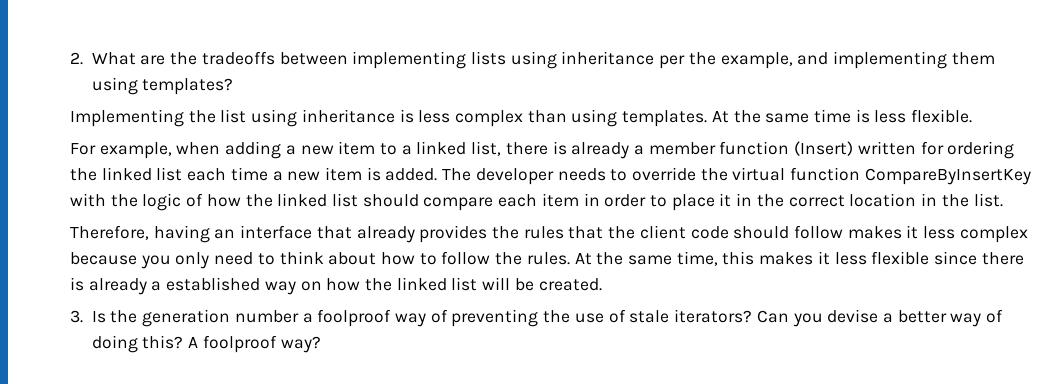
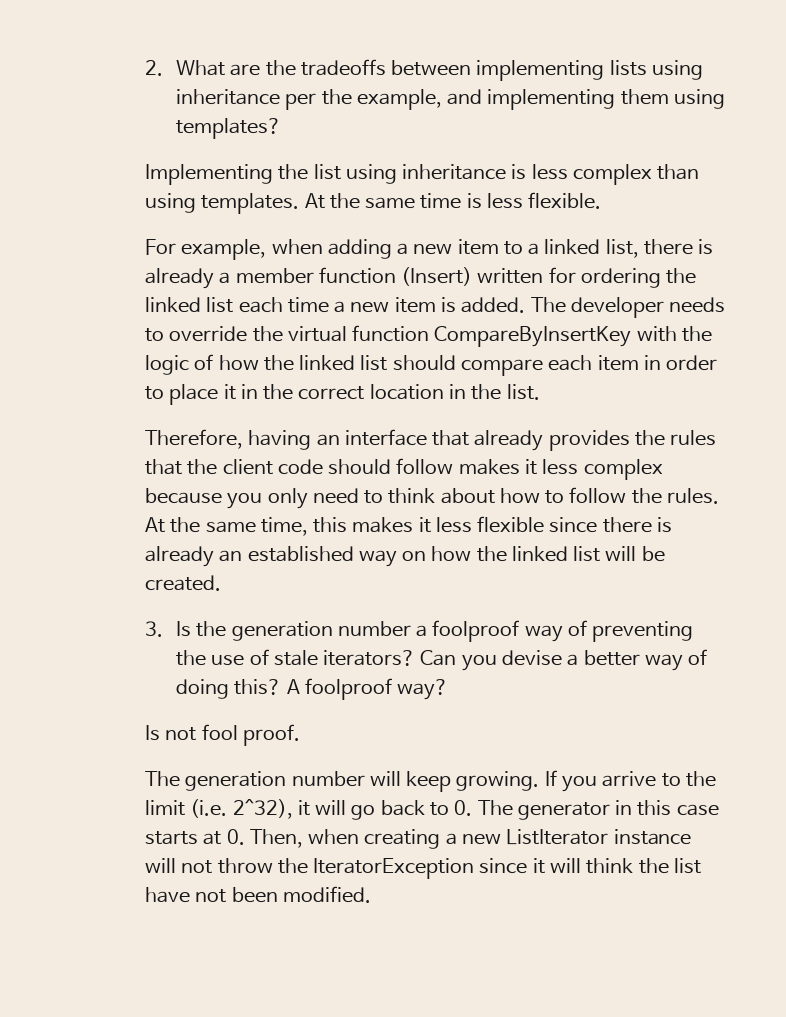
[151,281,162,291] a -> [219,550,243,562] an
(321, 344) none -> [145,724,300,746] [145,770,716,792] [145,799,719,820] [145,829,692,849] [145,858,701,879] [145,886,371,903] // Is not fool proof. // The generation number will keep growing. If you arrive to the limit (i.e. 2^32), it will go back to 0. The generator in this case starts at 0. Then, when creating a new ListIterator instance will not throw the IteratorException since it will think the list have not been modified.

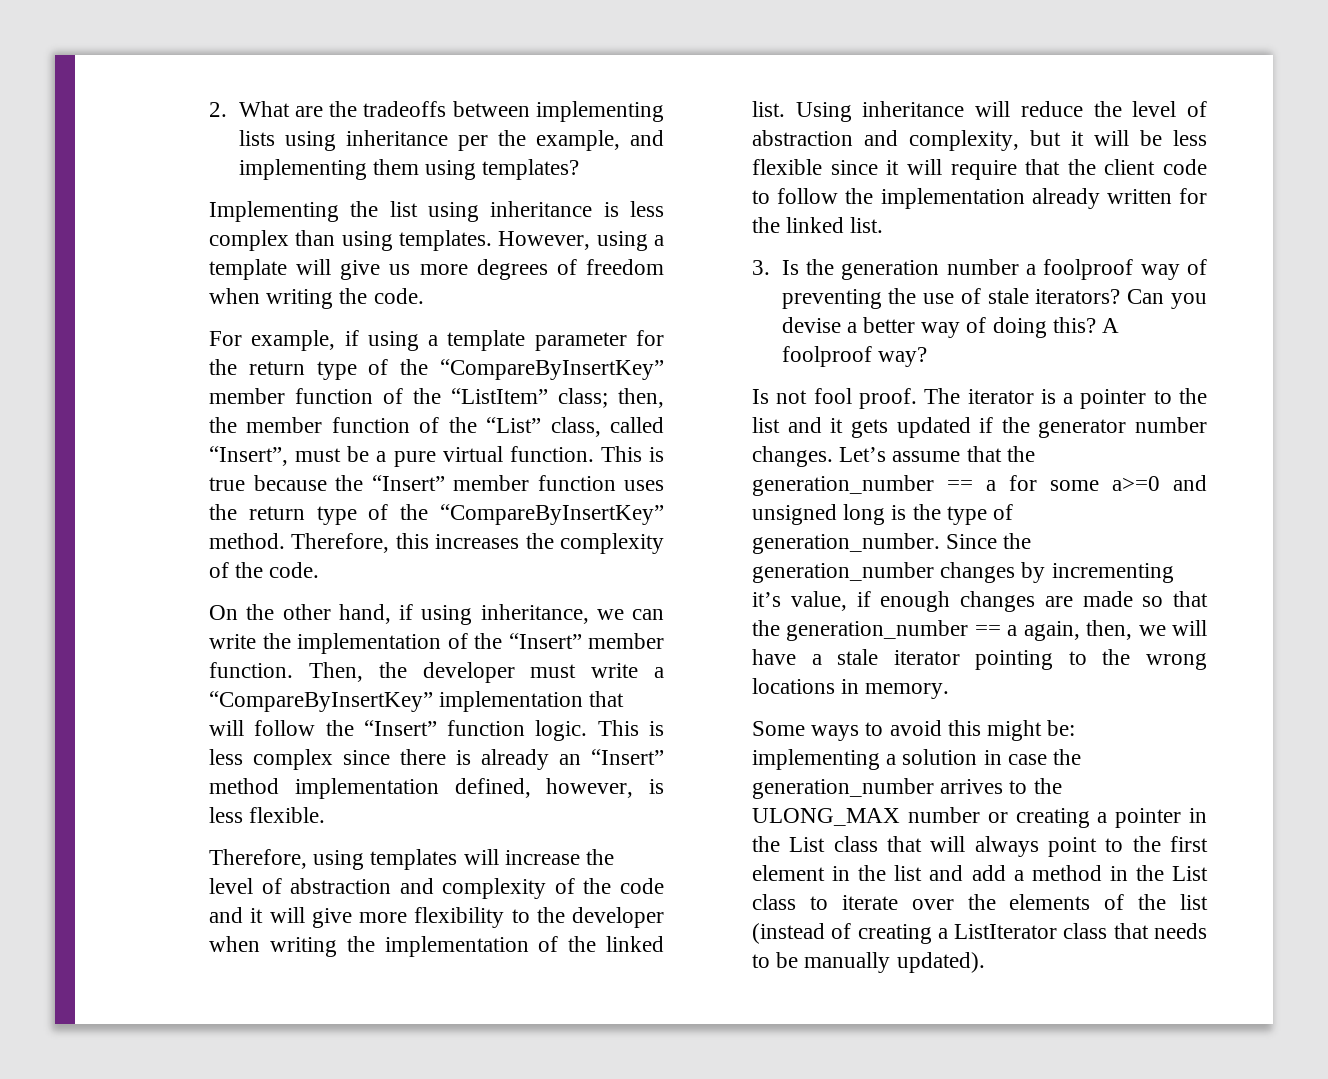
[304,192,602,209] [145,239,714,260] [145,267,697,289] [145,297,726,318] [145,325,712,347] [145,354,718,376] [145,384,540,405] [145,429,717,451] [145,458,663,480] [145,487,720,509] [145,516,545,536] At the same time is less flexible. // For example, when adding a new item to a linked list, there is already a member function (Insert) written for ordering the linked list each time a new item is added. The developer needs to override the virtual function CompareByInsertKey with the logic of how the linked list should compare each item in order to place it in the correct location in the list. // Therefore, having an interface that already provides the rules that the client code should follow makes it less complex because you only need to think about how to follow the rules. At the same time, this makes it less flexible -> [498,231,664,251] [209,259,664,280] [209,288,424,309] [209,330,664,351] [209,359,664,380] [209,388,664,408] [209,417,664,437] [209,446,664,467] [209,475,664,491] [209,504,664,525] [209,533,664,554] [209,562,320,578] [209,604,664,625] [209,633,664,654] [209,662,664,683] [209,691,625,712] [209,720,664,741] [209,749,334,770] However, using a template will give us more degrees of freedom when writing the code. // For example, if using a template parameter for the return type of the “CompareByInsertKey” member function of the “ListItem” class; then, the member function of the “List” class, called “Insert”, must be a pure virtual function. This is true because the “Insert” member function uses the return type of the “CompareByInsertKey” method. Therefore, this increases the complexity of the code. // On the other hand, if using inheritance, we can write the implementation of the “Insert” member function. Then, the developer must write a “CompareByInsertKey” implementation that will follow the “Insert” function logic. This is less complex
[247,546,665,567] [145,575,222,591] established way on how the linked list will be created. -> [591,749,664,765] [209,778,664,799] [209,807,326,823] [209,849,615,870] [209,878,664,899] [209,907,664,928] [209,936,664,957] [752,101,1207,122] [752,130,1207,151] [752,159,1207,180] [752,188,1207,209] [752,217,884,233] “Insert” method implementation defined, however, is less flexible. // Therefore, using templates will increase the level of abstraction and complexity of the code and it will give more flexibility to the developer when writing the implementation of the linked list. Using inheritance will reduce the level of abstraction and complexity, but it will be less flexible since it will require that the client code to follow the implementation already written for the linked list.
[145,770,716,792] [145,799,719,820] [145,829,692,849] [145,858,701,879] [145,886,371,903] // The generation number will keep growing. If you arrive to the limit (i.e. 2^32), it will go back to 0. The generator in this case starts at 0. Then, when creating a new ListIterator instance will not throw the IteratorException since it will think the list have not been modified. -> [924,388,1207,409] [752,417,1207,438] [752,446,1035,467] [752,475,1207,496] [752,504,1014,525] [752,533,1032,554] [752,562,1174,583] [752,591,1208,612] [752,620,1207,641] [752,649,1207,670] [752,678,950,699] [752,720,1076,741] [752,749,1082,770] [752,778,1062,799] [752,807,1207,828] [752,836,1208,857] [752,865,1208,881] [752,894,1208,910] [752,923,1207,944] [752,952,985,973] The iterator is a pointer to the list and it gets updated if the generator number changes. Let’s assume that the generation_number == a for some a>=0 and unsigned long is the type of generation_number. Since the generation_number changes by incrementing it’s value, if enough changes are made so that the generation_number == a again, then, we will have a stale iterator pointing to the wrong locations in memory. // Some ways to avoid this might be: implementing a solution in case the generation_number arrives to the ULONG_MAX number or creating a pointer in the List class that will always point to the first element in the list and add a method in the List class to iterate over the elements of the list (instead of creating a ListIterator class that needs to be manually updated).

